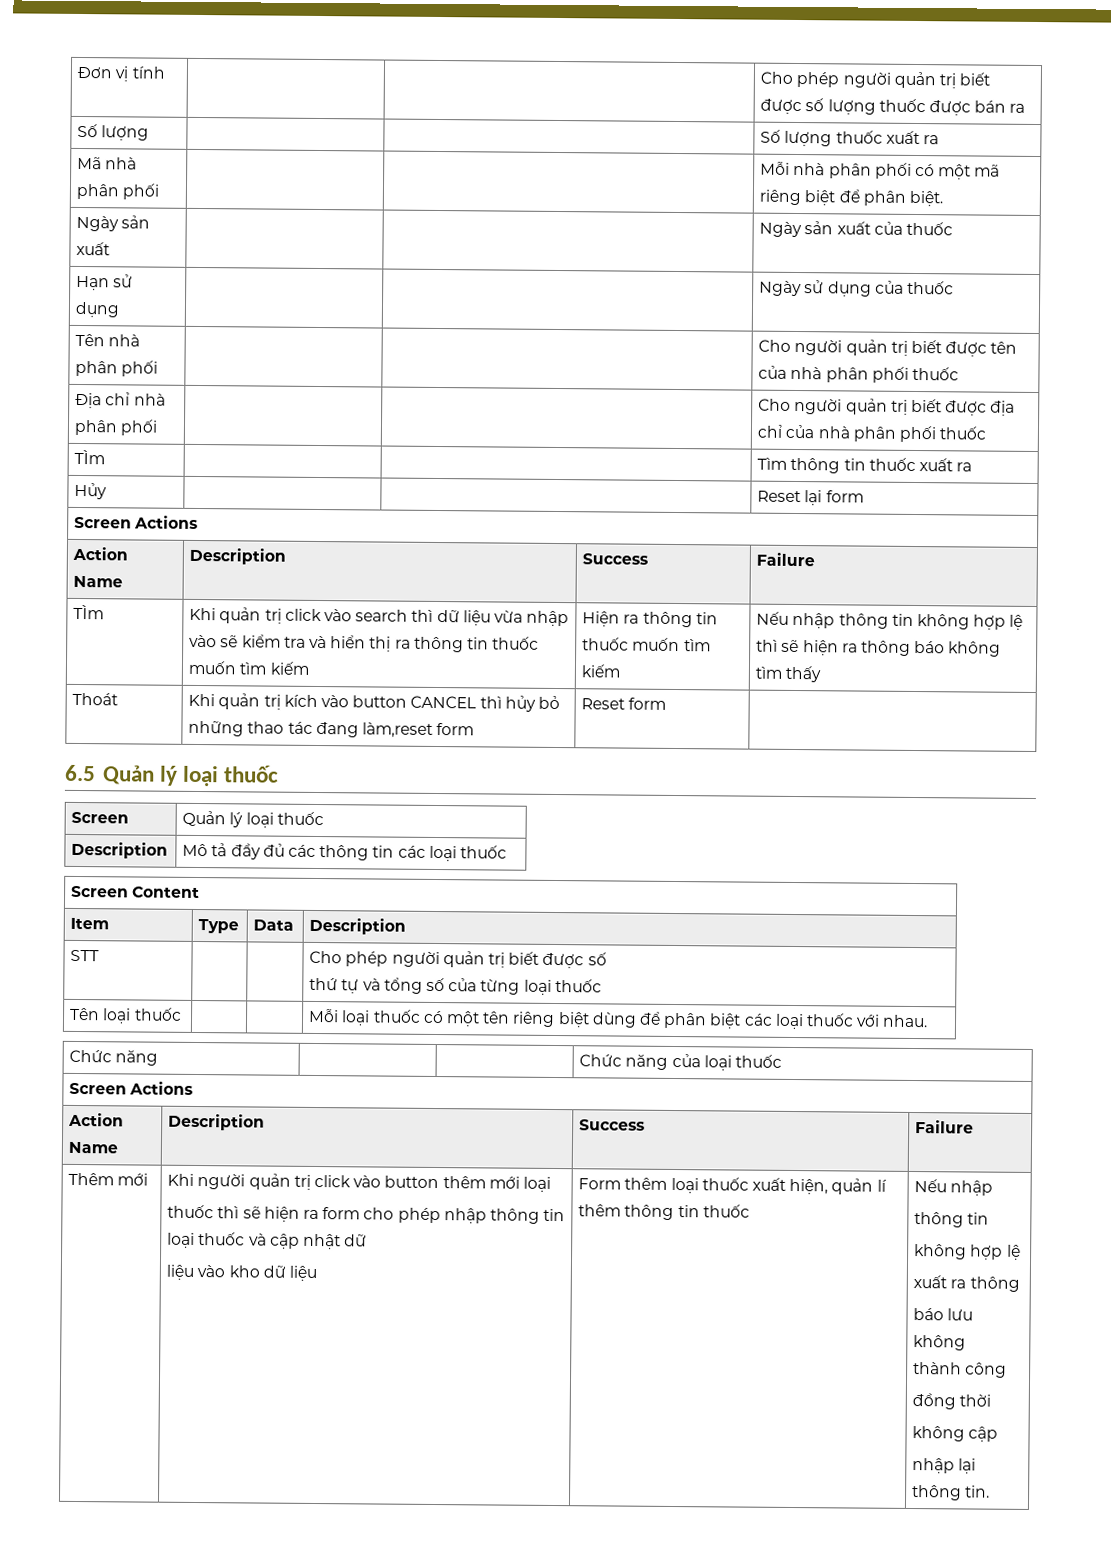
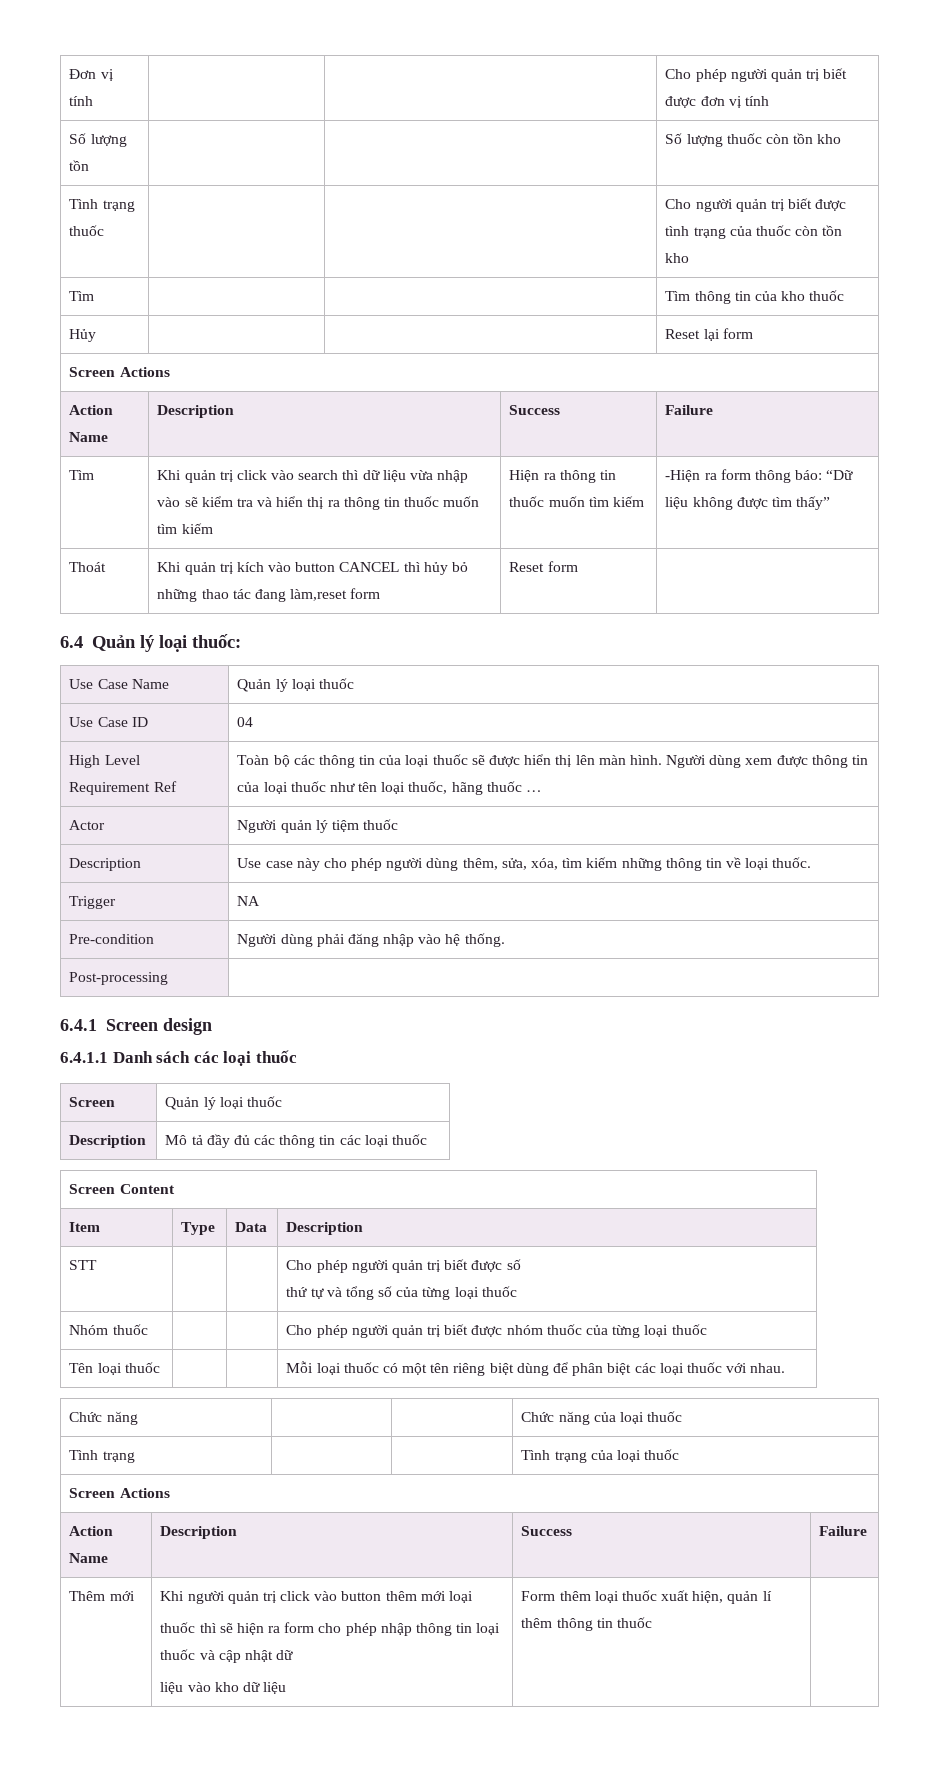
[805,98,1026,116] [77,123,150,141] số lượng thuốc được bán ra // Số lượng -> [700,96,769,108] [69,133,127,147] [69,160,90,171] đơn vị tính // Số lượng tồn
[885,130,940,145] [77,156,138,170] [76,183,161,200] [760,161,1001,180] [759,189,944,207] [76,215,151,232] [76,241,111,256] [759,221,954,238] [76,274,134,291] [75,301,121,318] [759,280,955,297] [75,333,141,347] [75,360,159,377] [758,339,1018,357] [758,365,960,383] [75,392,166,409] [74,419,159,436] [758,398,1016,416] [757,424,988,443] [74,449,106,465] xuất ra // Mã nhà phân phối | | | Mỗi nhà phân phối có một mã riêng biệt để phân biệt. // Ngày sản xuất | | | Ngày sản xuất của thuốc // Hạn sử dụng | | | Ngày sử dụng của thuốc // Tên nhà phân phối | | | Cho người quản trị biết được tên của nhà phân phối thuốc // Địa chỉ nhà phân phối | | | Cho người quản trị biết được địa chỉ của nhà phân phối thuốc // TÌm -> [765,133,842,144] [69,199,135,212] [69,225,105,236] [665,198,847,212] [665,225,843,239] [665,253,690,263] [69,291,95,301] còn tồn kho // Tình trạng thuốc | | | Cho người quản trị biết được tình trạng của thuốc còn tồn kho // Tìm
[868,457,973,472] thuốc xuất ra -> [754,290,845,301] của kho thuốc
[73,604,105,620] TÌm -> [69,470,95,480] Tìm
[756,611,1024,630] [756,639,1002,657] [755,665,822,683] Nếu nhập thông tin không hợp lệ thì sẽ hiện ra thông báo không tìm thấy -> [665,469,854,483] [665,496,831,510] -Hiện ra form thông báo: “Dữ liệu không được tìm thấy”
[65,764,219,787] 6.5 Quản lý loại -> [60,634,241,652] [69,679,169,689] [237,678,354,692] [69,717,148,727] [237,717,254,727] [69,755,140,768] [69,781,177,795] [237,754,869,768] [237,781,542,795] [69,820,106,830] [237,819,399,833] [69,858,142,871] [237,857,812,871] [69,896,117,909] [237,896,261,906] [69,934,155,944] [237,933,505,947] [69,972,169,985] [60,1018,212,1035] [60,1051,252,1066] 6.4 Quản lý loại thuốc: // Use Case Name | Quản lý loại thuốc // Use Case ID | 04 // High Level Requirement Ref | Toàn bộ các thông tin của loại thuốc sẽ được hiển thị lên màn hình. Người dùng xem được thông tin của loại thuốc như tên loại thuốc, hãng thuốc … // Actor | Người quản lý tiệm thuốc // Description | Use case này cho phép người dùng thêm, sửa, xóa, tìm kiếm những thông tin về loại thuốc. // Trigger | NA // Pre-condition | Người dùng phải đăng nhập vào hệ thống. // Post-processing | // 6.4.1 Screen design // 6.4.1.1 Danh sách các loại
(602, 985) none -> [69,1324,148,1335] [286,1324,707,1338] // Nhóm thuốc | | | Cho phép người quản trị biết được nhóm thuốc của từng loại thuốc
(783, 1061) none -> [69,1450,135,1463] [521,1449,680,1463] // Tình trạng | | | Tình trạng của loại thuốc
[914,1179,994,1196] [914,1212,990,1228] [914,1244,1021,1260] [913,1275,1020,1292] [913,1308,974,1321] [913,1335,967,1351] [913,1362,1008,1378] [912,1393,992,1410] [912,1426,999,1442] [912,1458,977,1474] [912,1485,991,1501] Nếu nhập // thông tin // không hợp lệ // xuất ra thông // báo lưu không // thành công // đồng thời // không cập // nhập lại thông tin. -> (652, 1622) none

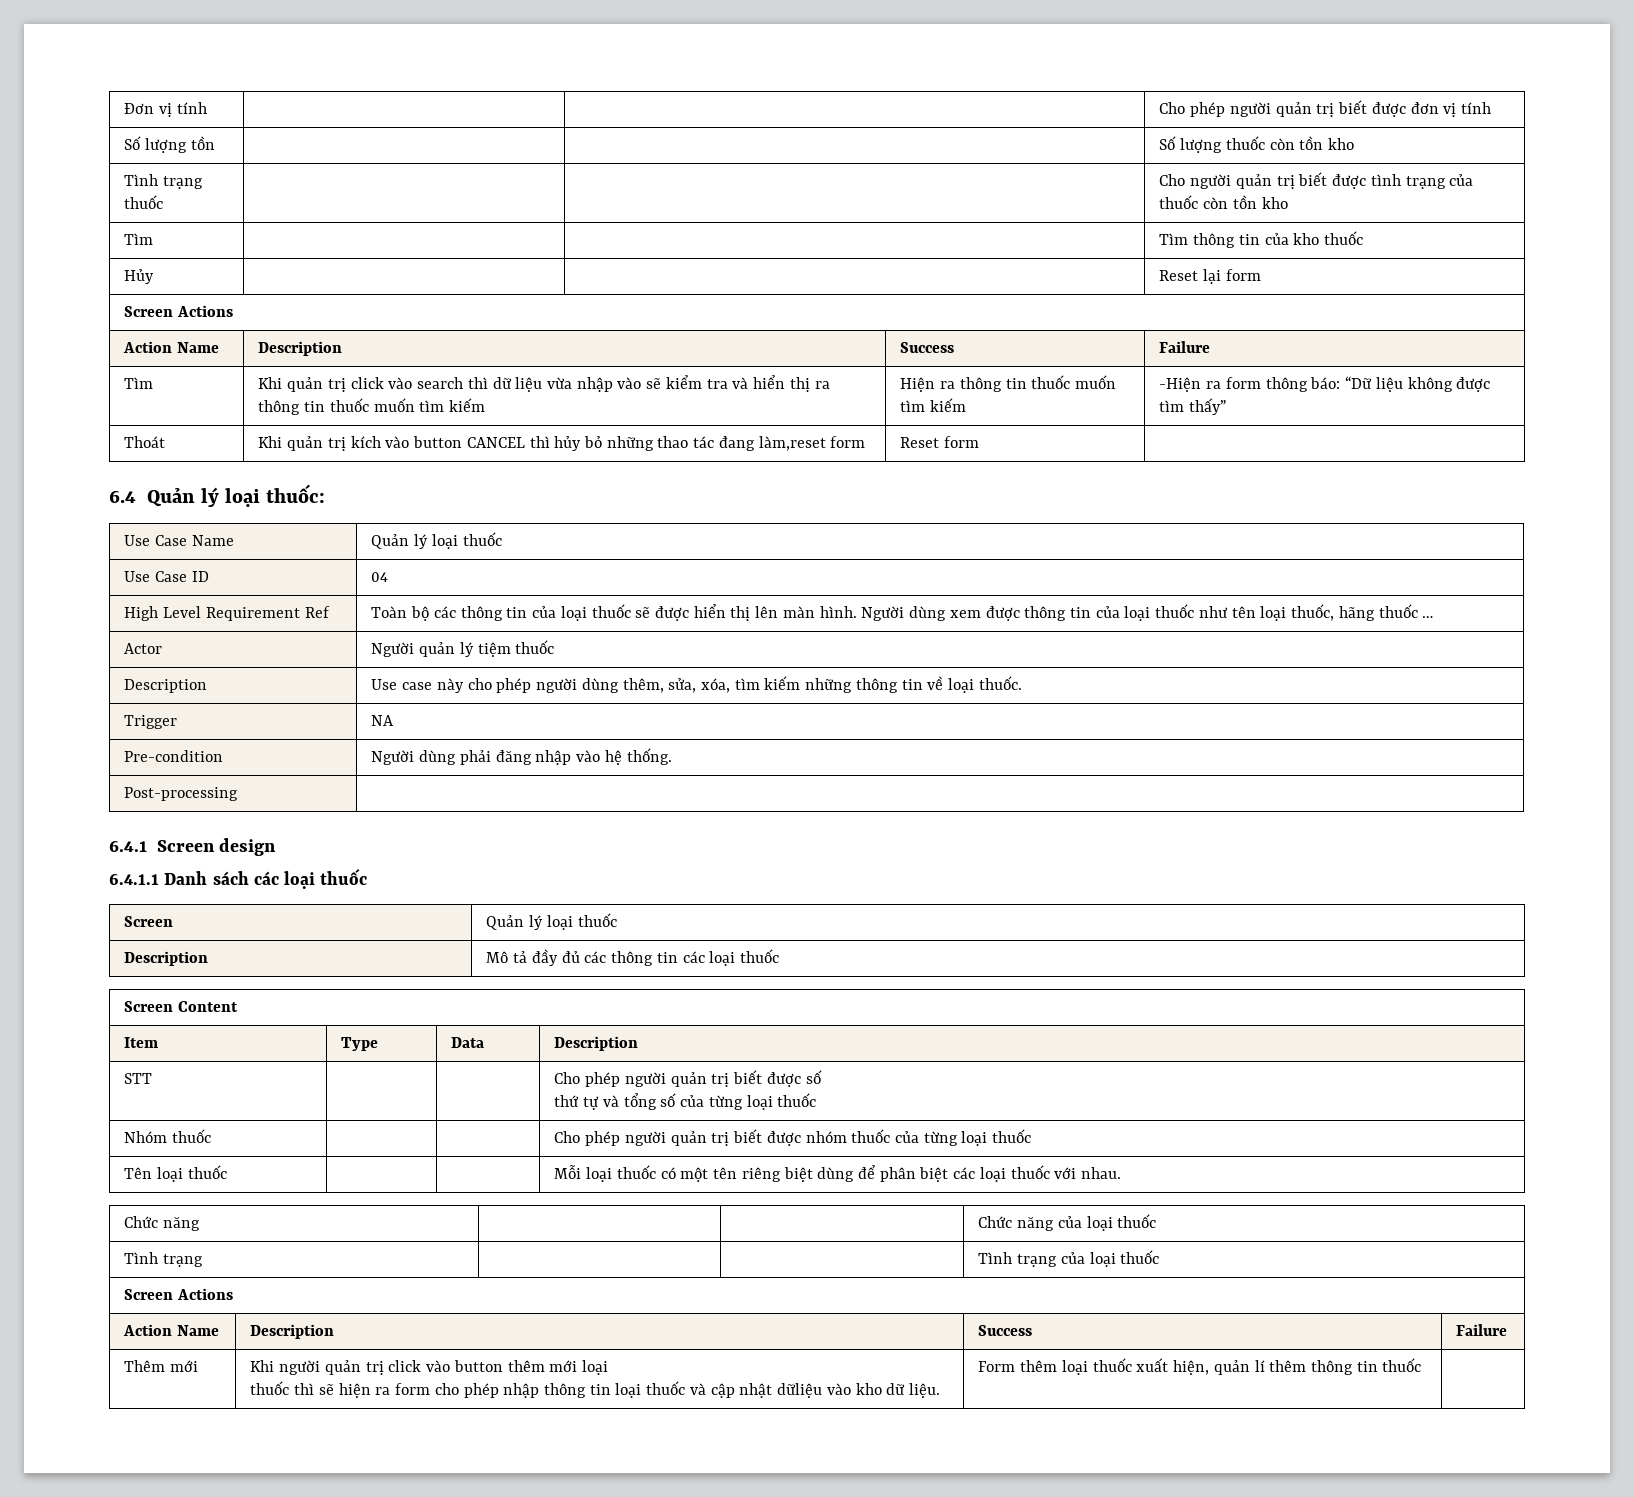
[276,1650,294,1660] [160,1682,184,1694] dữ // liệu -> [777,1383,823,1398] dữliệu
[263,1682,287,1694] liệu -> [908,1383,940,1398] liệu.

